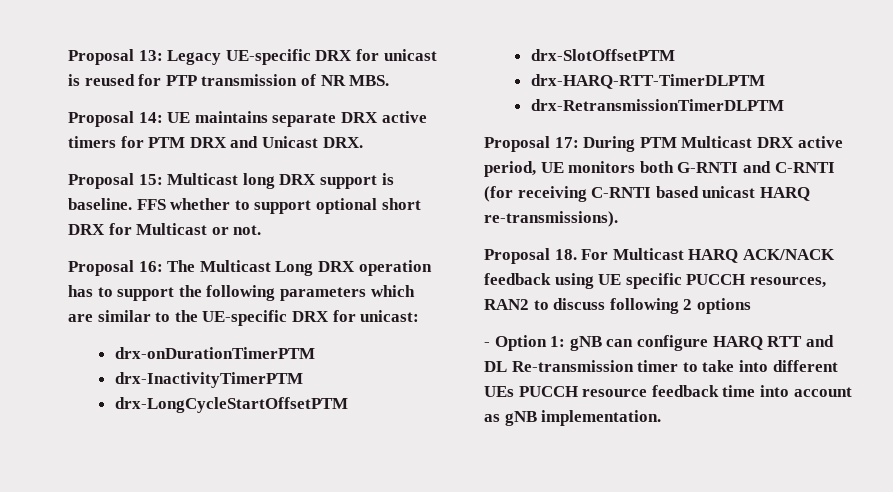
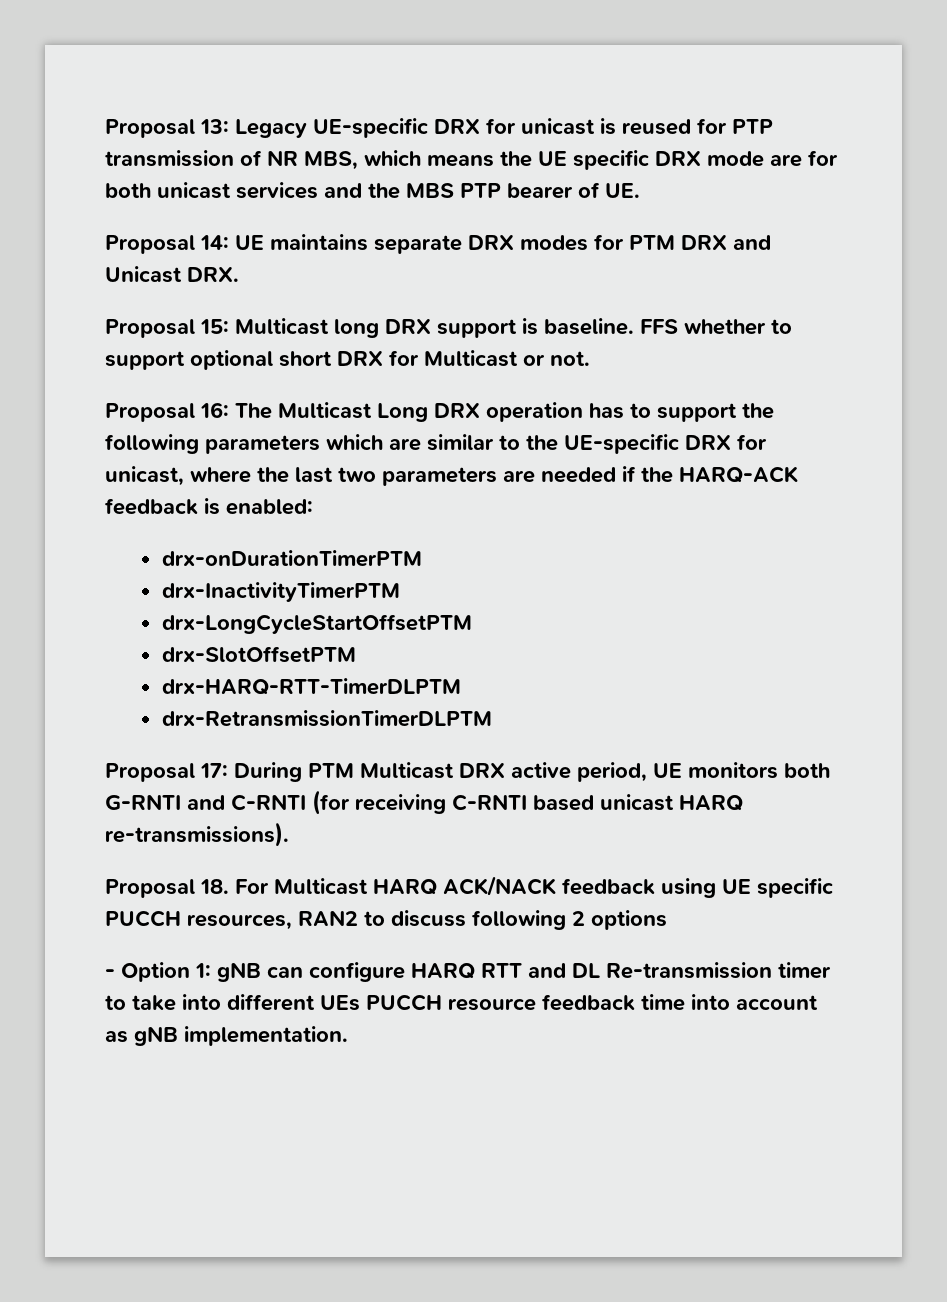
[349,75,390,86] MBS. -> [304,150,838,170] [105,182,640,199] MBS, which means the UE specific DRX mode are for both unicast services and the MBS PTP bearer of UE.
[381,111,427,123] [68,136,116,148] active timers -> [520,235,588,251] modes
[360,310,420,322] unicast: -> [105,466,798,486] [105,498,313,515] unicast, where the last two parameters are needed if the HARQ-ACK feedback is enabled:

